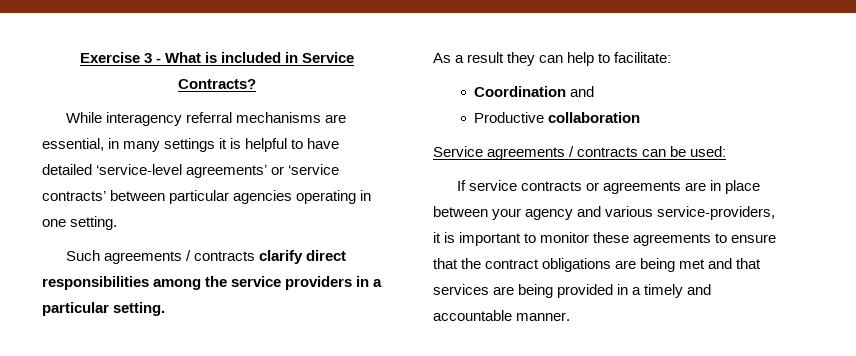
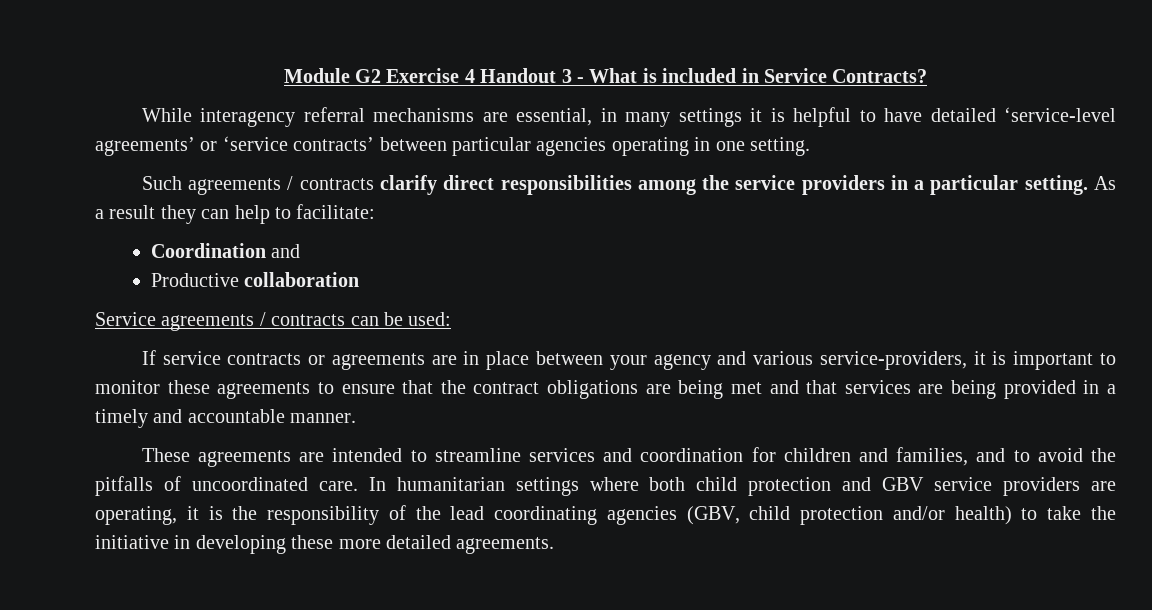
[79,52,140,63] Exercise -> [283,68,557,83] Module G2 Exercise 4 Handout
(166, 309) // -> (1088, 185) none
(571, 316) none -> [141,447,1116,467] [95,476,1116,496] [95,505,1116,525] [95,535,555,554] // These agreements are intended to streamline services and coordination for children and families, and to avoid the pitfalls of uncoordinated care. In humanitarian settings where both child protection and GBV service providers are operating, it is the responsibility of the lead coordinating agencies (GBV, child protection and/or health) to take the initiative in developing these more detailed agreements.

